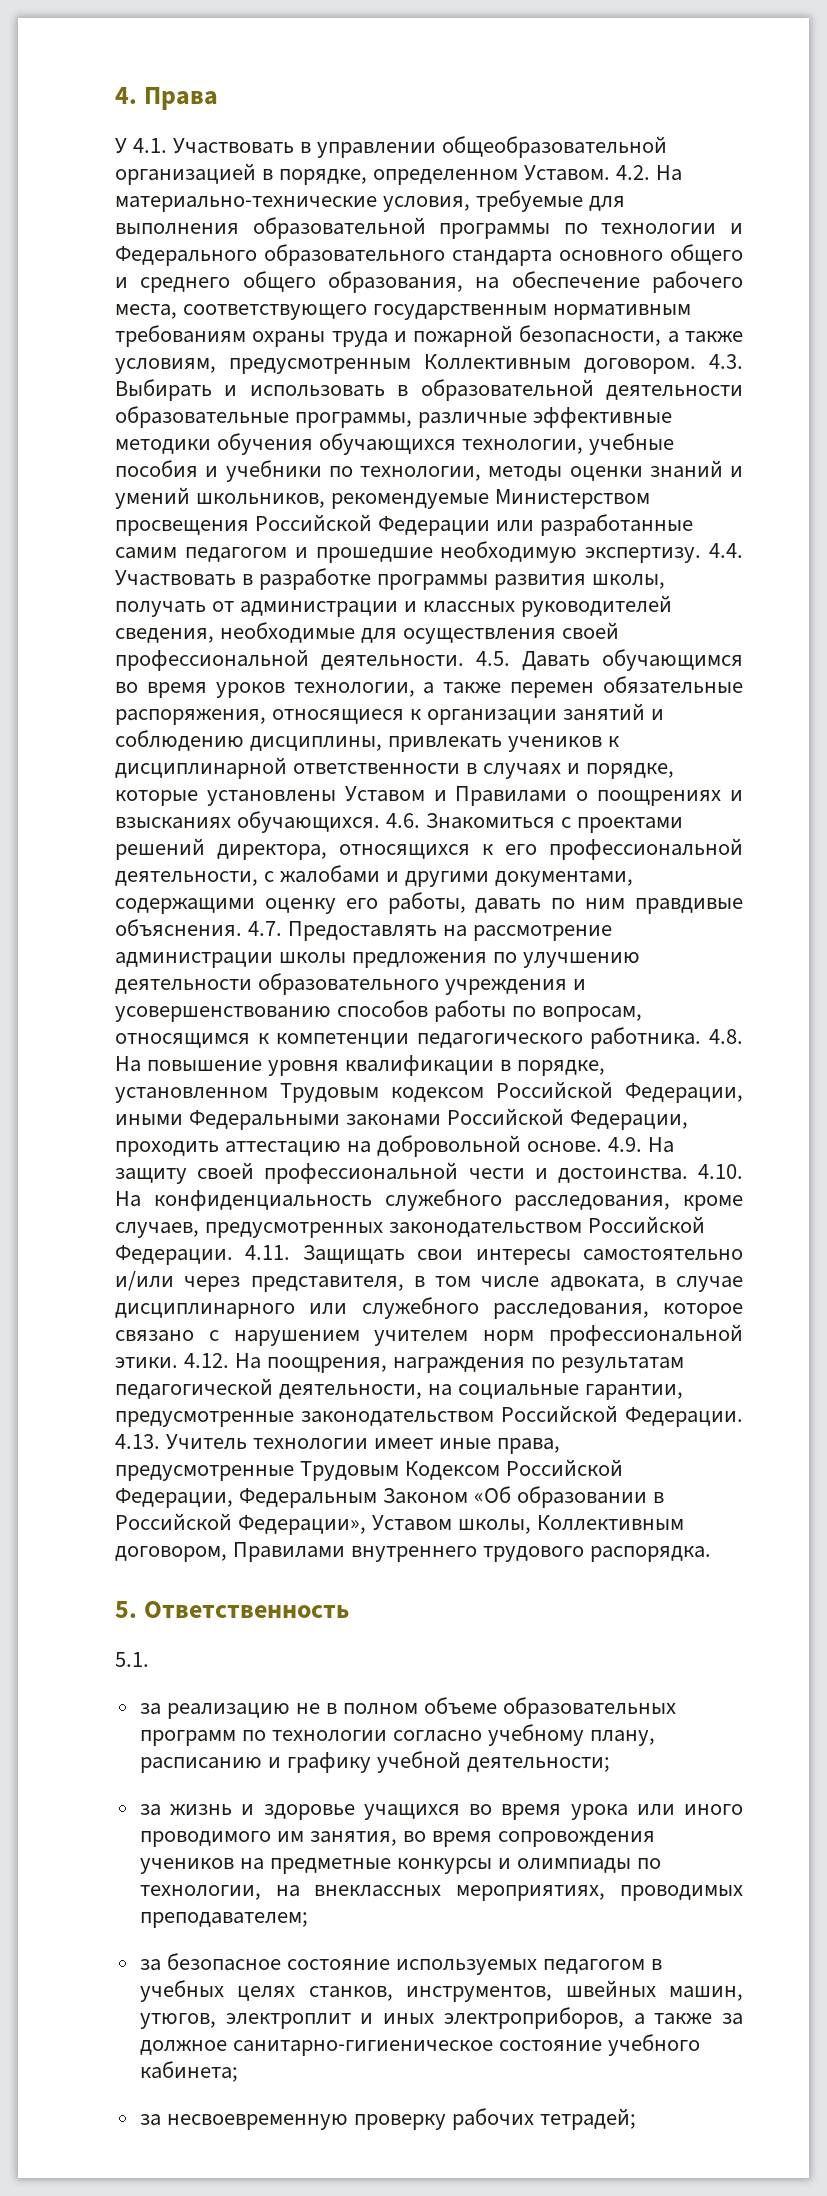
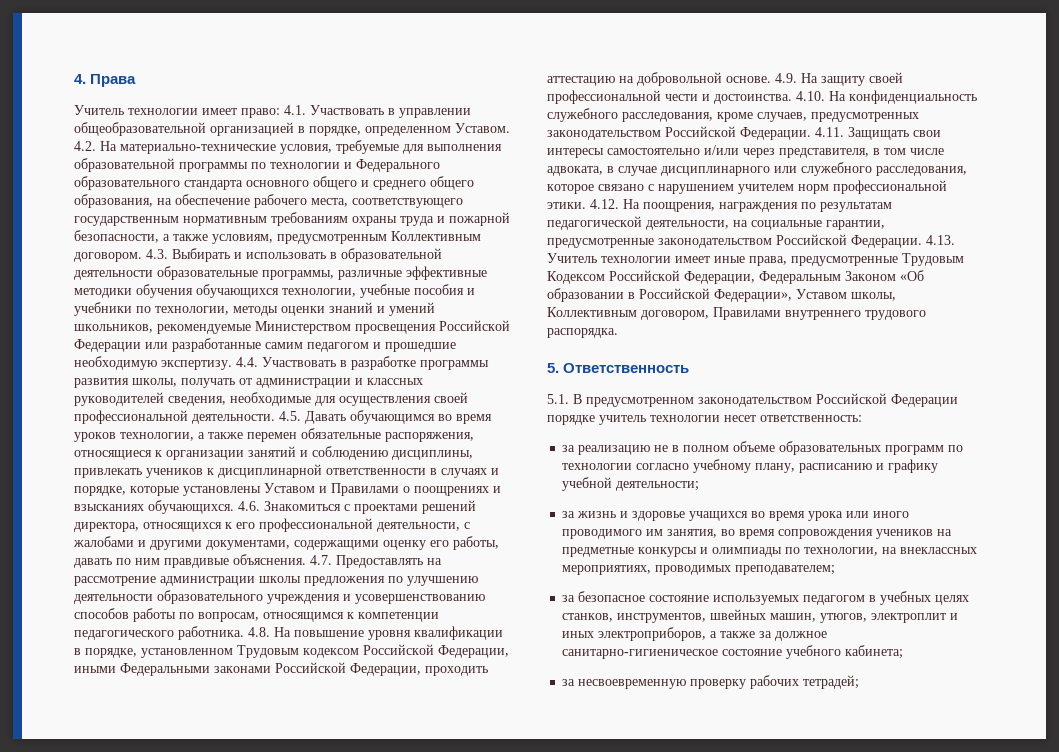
[115,138,127,154] У -> [74,105,280,118] Учитель технологии имеет право:
(149, 1659) none -> [573,393,958,407] [547,415,862,425] В предусмотренном законодательством Российской Федерации порядке учитель технологии несет ответственность:

